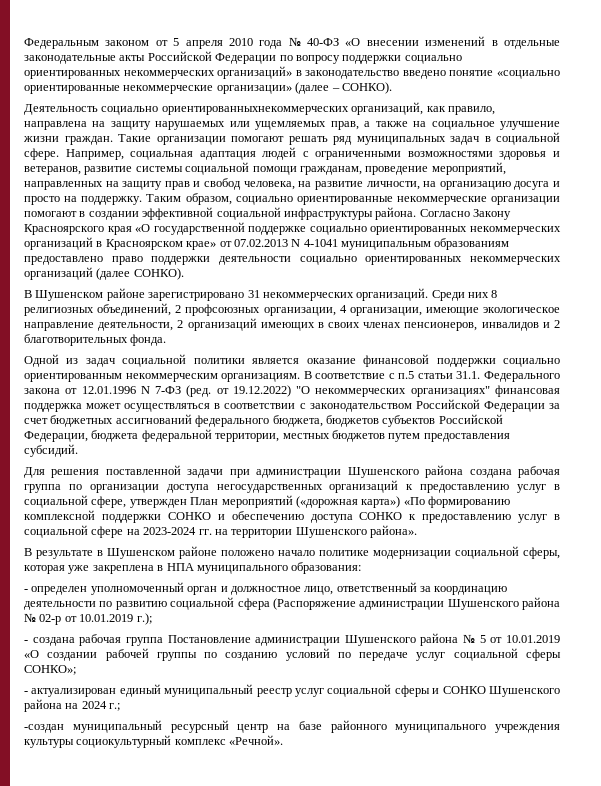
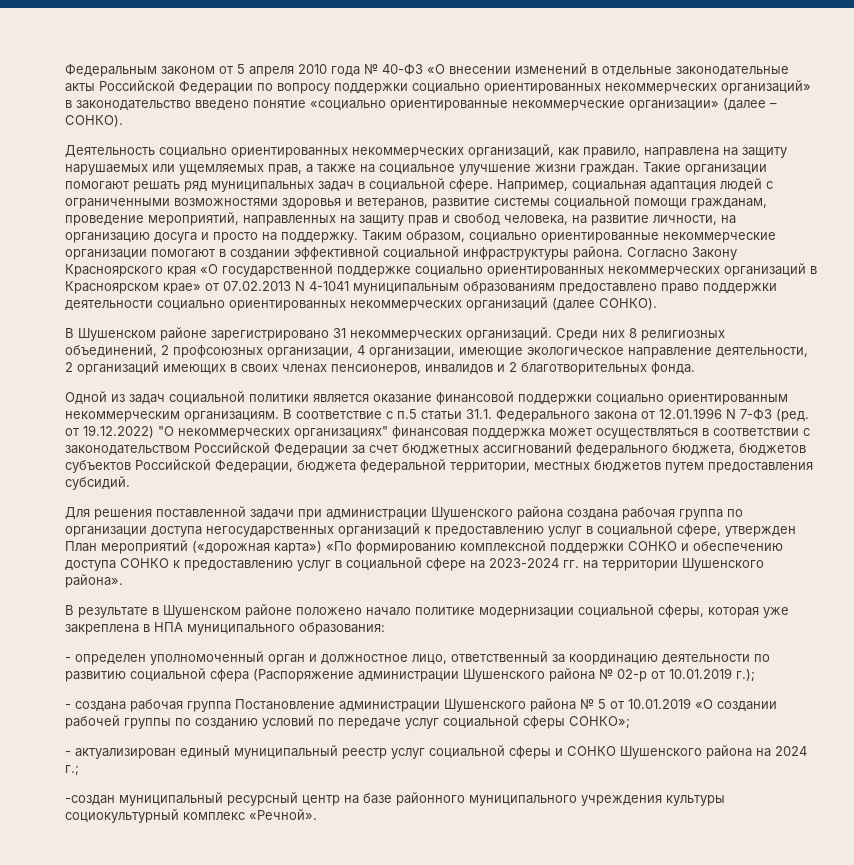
[161,106,349,115] ориентированныхнекоммерческих -> [231,147,464,158] ориентированных некоммерческих

